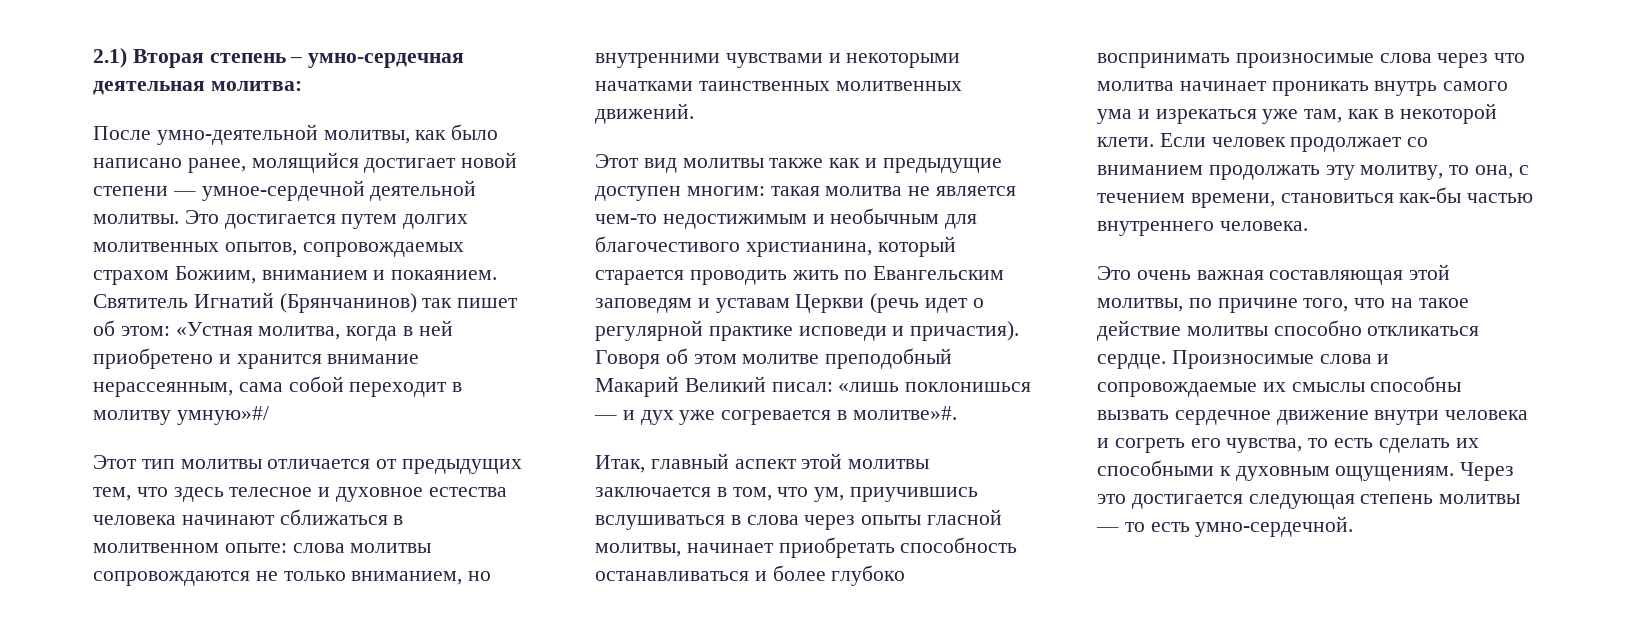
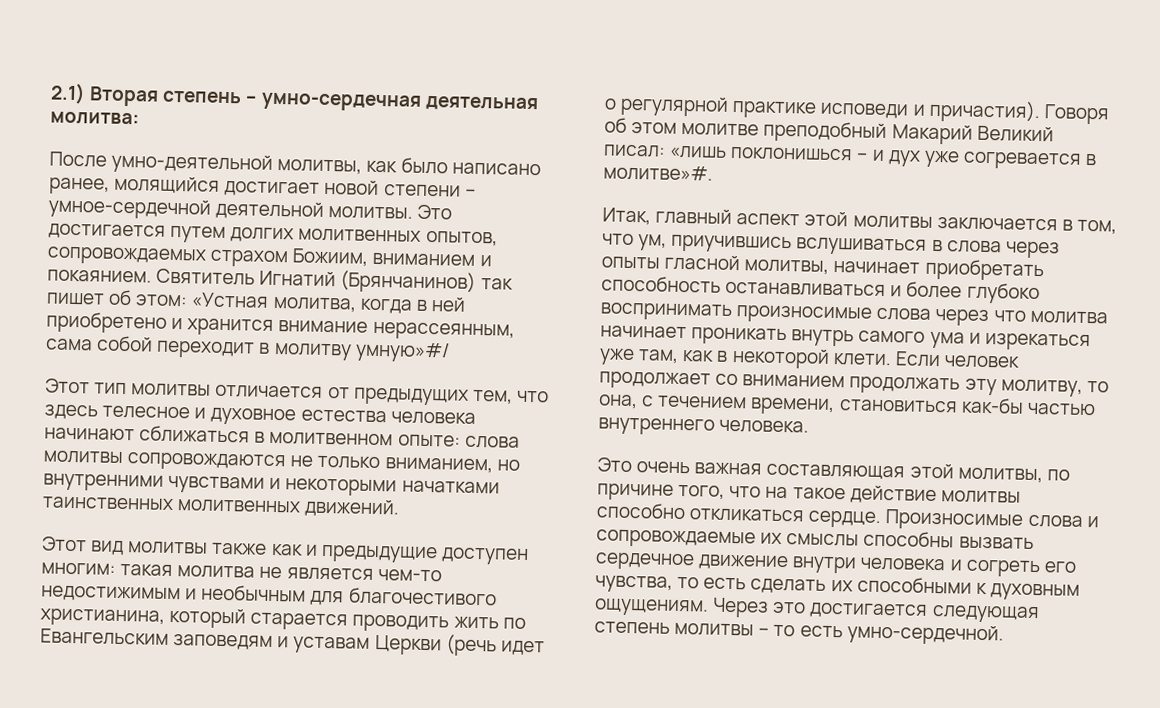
[172,191,196,196] — -> [464,188,476,197] –
[594,415,617,420] — -> [856,152,869,161] –
[1096,527,1119,532] — -> [758,627,770,636] –

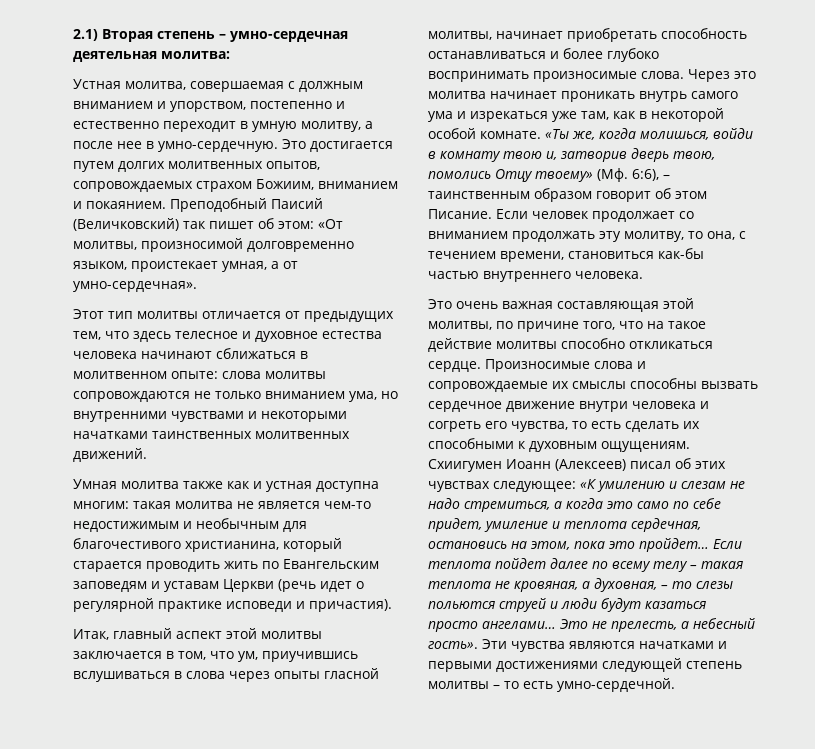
[49,151,541,176] [49,175,476,197] [48,197,414,220] После умно-деятельной молитвы, как было написано ранее, молящийся достигает новой степени – умное-сердечной деятельной молитвы. -> [73,79,363,92] [73,101,345,112] [73,121,373,132] [73,141,278,152] Устная молитва, совершаемая с должным вниманием и упорством, постепенно и естественно переходит в умную молитву, а после нее в умно-сердечную.
[156,268,477,294] Святитель Игнатий (Брянчанинов) -> [170,198,323,212] [73,218,179,231] Преподобный Паисий (Величковский)
[191,292,466,314] [46,311,515,341] [45,335,450,363] «Устная молитва, когда в ней приобретено и хранится внимание нерассеянным, сама собой переходит в молитву умную»#/ -> [318,219,343,229] [73,238,354,252] [73,261,298,272] [73,281,197,292] «От молитвы, произносимой долговременно языком, проистекает умная, а от умно-сердечная».
[384,457,493,474] вниманием, -> [265,391,377,402] вниманием ума,
[42,536,209,556] Этот вид молитвы -> [73,479,179,489] Умная молитва
[320,544,529,566] предыдущие доступен -> [266,481,379,492] устная доступна
[1043,104,1110,125] [604,117,1054,145] [603,144,1098,170] [603,164,713,182] Говоря об этом молитве преподобный Макарий Великий писал: «лишь поклонишься – и дух уже согревается в молитве»#. -> (392, 605) none
[876,307,1026,327] слова через что -> [641,69,756,82] слова. Через это
[832,352,892,367] клети. -> [428,128,753,140] [428,148,715,162] [428,168,670,182] [428,188,707,202] [428,209,492,219] особой комнате. «Ты же, когда молишься, войди в комнату твою и, затворив дверь твою, помолись Отцу твоему» (Мф. 6:6), – таинственным образом говорит об этом Писание.
[712,597,1040,624] Через это достигается следующая -> [428,458,726,472] [428,479,745,492] [428,498,721,512] [428,518,701,532] [428,538,742,552] [428,558,743,572] [428,578,733,592] [428,598,706,612] [428,618,755,632] [428,639,727,652] [428,658,682,672] Схиигумен Иоанн (Алексеев) писал об этих чувствах следующее: «К умилению и слезам не надо стремиться, а когда это само по себе придет, умиление и теплота сердечная, остановись на этом, пока это пройдет… Если теплота пойдет далее по всему телу – такая теплота не кровяная, а духовная, – то слезы польются струей и люди будут казаться просто ангелами… Это не прелесть, а небесный гость». Эти чувства являются начатками и первыми достижениями следующей

